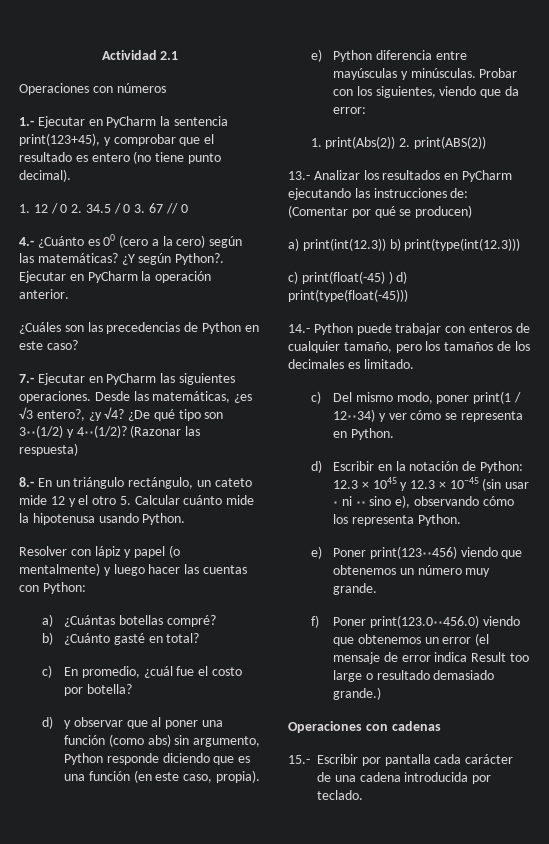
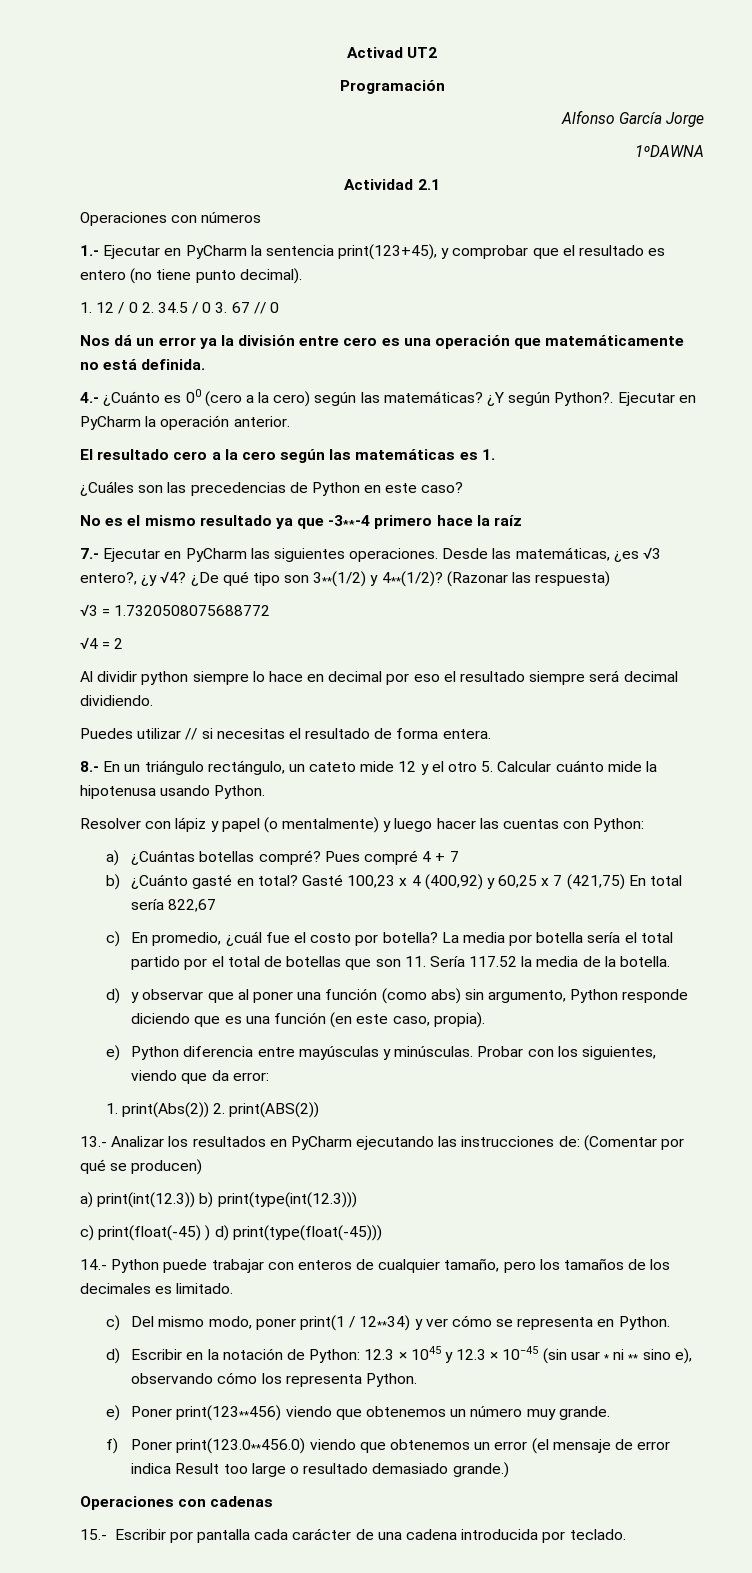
(101, 55) none -> [346,47,438,58] [339,80,445,94] [560,110,704,127] [635,145,704,157] Activad UT2 // Programación // Alfonso García Jorge // 1ºDAWNA //
(188, 208) none -> [80,335,685,349] [80,359,206,370] // Nos dá un error ya la división entre cero es una operación que matemáticamente no está definida.
(69, 294) none -> [80,449,495,463] // El resultado cero a la cero según las matemáticas es 1.
(78, 345) none -> [80,515,523,529] // No es el mismo resultado ya que -3**-4 primero hace la raíz
(78, 449) none -> [80,604,271,616] [80,637,124,649] [80,670,678,685] [80,695,153,706] [80,728,491,740] // √3 = 1.7320508075688772 // √4 = 2 // Al dividir python siempre lo hace en decimal por eso el resultado siempre será decimal dividiendo. // Puedes utilizar // si necesitas el resultado de forma entera.
(216, 621) none -> [324,850,459,865] Pues compré 4 + 7
(200, 638) none -> [302,874,683,890] [131,899,217,912] Gasté 100,23 x 4 (400,92) y 60,25 x 7 (421,75) En total sería 822,67
(132, 689) none -> [441,932,673,946] [131,956,671,970] La media por botella sería el total partido por el total de botellas que son 11. Sería 117.52 la media de la botella.

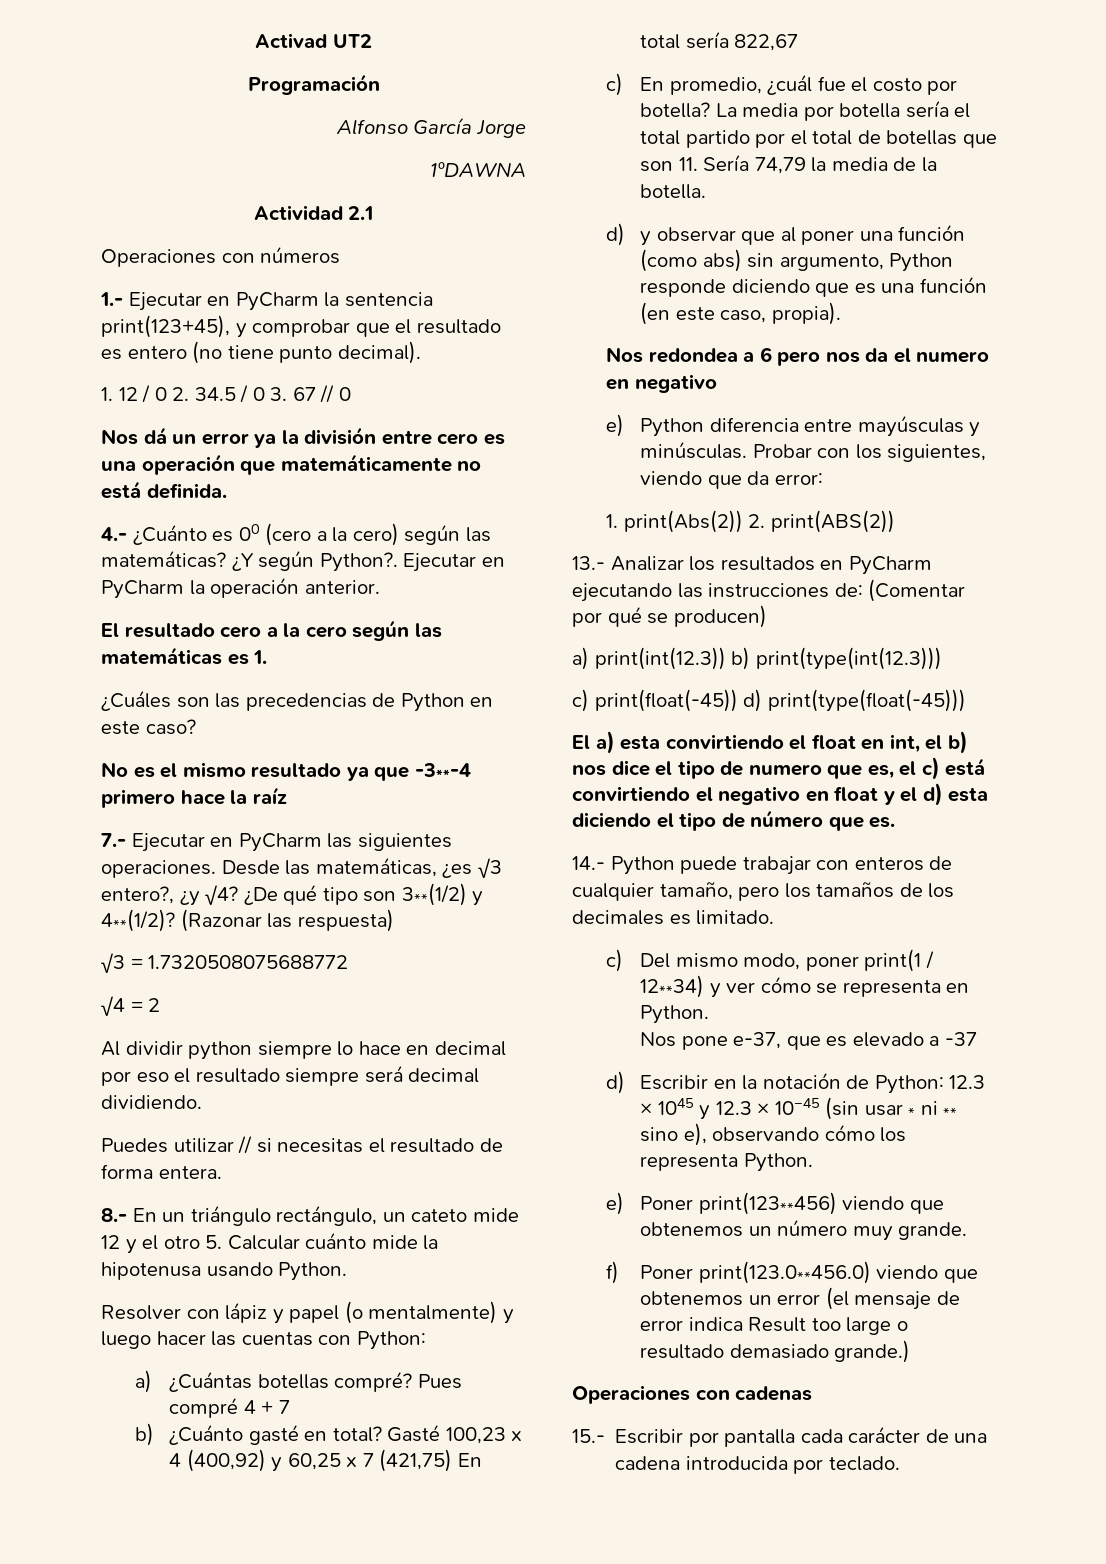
[469,956,518,967] 117.52 -> [754,157,806,174] 74,79
(485, 1020) none -> [606,347,990,366] [606,374,717,393] // Nos redondea a 6 pero nos da el numero en negativo
[98,1225,211,1241] print(float(-45) ) -> [594,689,738,712] print(float(-45))
(382, 1233) none -> [572,731,968,754] [572,757,986,780] [572,783,989,806] [572,810,896,831] // El a) esta convirtiendo el float en int, el b) nos dice el tipo de numero que es, el c) está convirtiendo el negativo en float y el d) esta diciendo el tipo de número que es.
(670, 1323) none -> [640,1032,977,1050] // Nos pone e-37, que es elevado a -37

